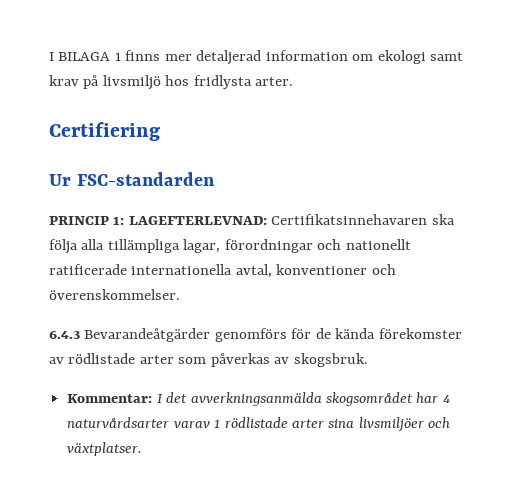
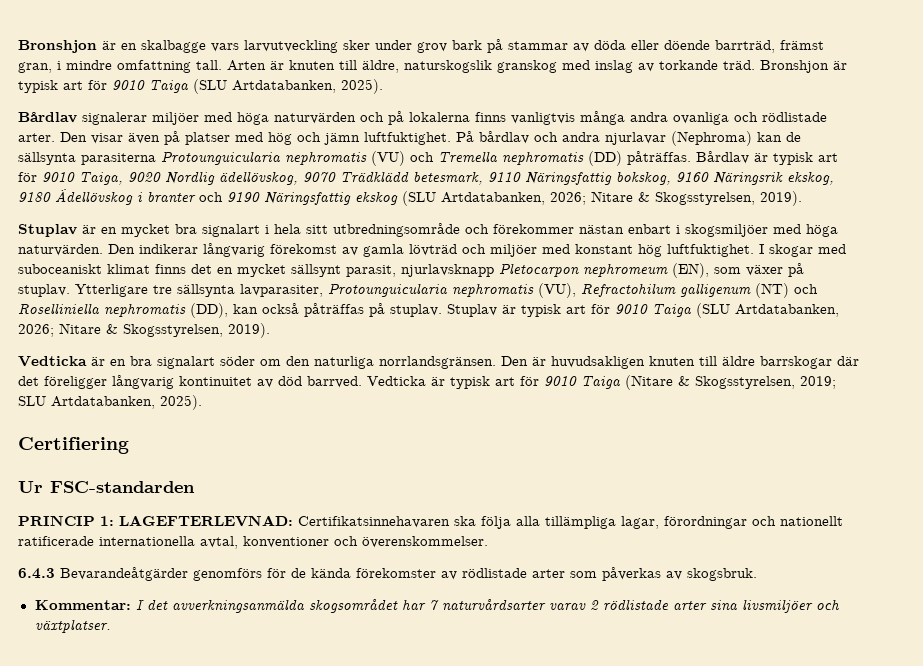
[49,50,464,65] [49,75,294,90] I BILAGA 1 finns mer detaljerad information om ekologi samt krav på livsmiljö hos fridlysta arter. -> [18,39,824,53] [18,60,847,73] [18,79,383,94] [18,111,827,125] [18,131,801,146] [18,151,838,166] [18,171,834,185] [18,189,802,206] [18,223,838,237] [18,243,846,257] [18,263,804,278] [18,283,818,298] [18,303,839,318] [18,323,270,338] [18,356,859,369] [18,375,836,390] [18,395,202,410] Bronshjon är en skalbagge vars larvutveckling sker under grov bark på stammar av döda eller döende barrträd, främst gran, i mindre omfattning tall. Arten är knuten till äldre, naturskogslik granskog med inslag av torkande träd. Bronshjon är typisk art för 9010 Taiga (SLU Artdatabanken, 2025). // Bårdlav signalerar miljöer med höga naturvärden och på lokalerna finns vanligtvis många andra ovanliga och rödlistade arter. Den visar även på platser med hög och jämn luftfuktighet. På bårdlav och andra njurlavar (Nephroma) kan de sällsynta parasiterna Protounguicularia nephromatis (VU) och Tremella nephromatis (DD) påträffas. Bårdlav är typisk art för 9010 Taiga, 9020 Nordlig ädellövskog, 9070 Trädklädd betesmark, 9110 Näringsfattig bokskog, 9160 Näringsrik ekskog, 9180 Ädellövskog i branter och 9190 Näringsfattig ekskog (SLU Artdatabanken, 2026; Nitare & Skogsstyrelsen, 2019). // Stuplav är en mycket bra signalart i hela sitt utbredningsområde och förekommer nästan enbart i skogsmiljöer med höga naturvärden. Den indikerar långvarig förekomst av gamla lövträd och miljöer med konstant hög luftfuktighet. I skogar med suboceaniskt klimat finns det en mycket sällsynt parasit, njurlavsknapp Pletocarpon nephromeum (EN), som växer på stuplav. Ytterligare tre sällsynta lavparasiter, Protounguicularia nephromatis (VU), Refractohilum galligenum (NT) och Roselliniella nephromatis (DD), kan också påträffas på stuplav. Stuplav är typisk art för 9010 Taiga (SLU Artdatabanken, 2026; Nitare & Skogsstyrelsen, 2019). // Vedticka är en bra signalart söder om den naturliga norrlandsgränsen. Den är huvudsakligen knuten till äldre barrskogar där det föreligger långvarig kontinuitet av död barrved. Vedticka är typisk art för 9010 Taiga (Nitare & Skogsstyrelsen, 2019; SLU Artdatabanken, 2025).
[442,395,450,403] 4 -> [428,600,439,610] 7
[214,419,221,428] 1 -> [589,600,599,610] 2

